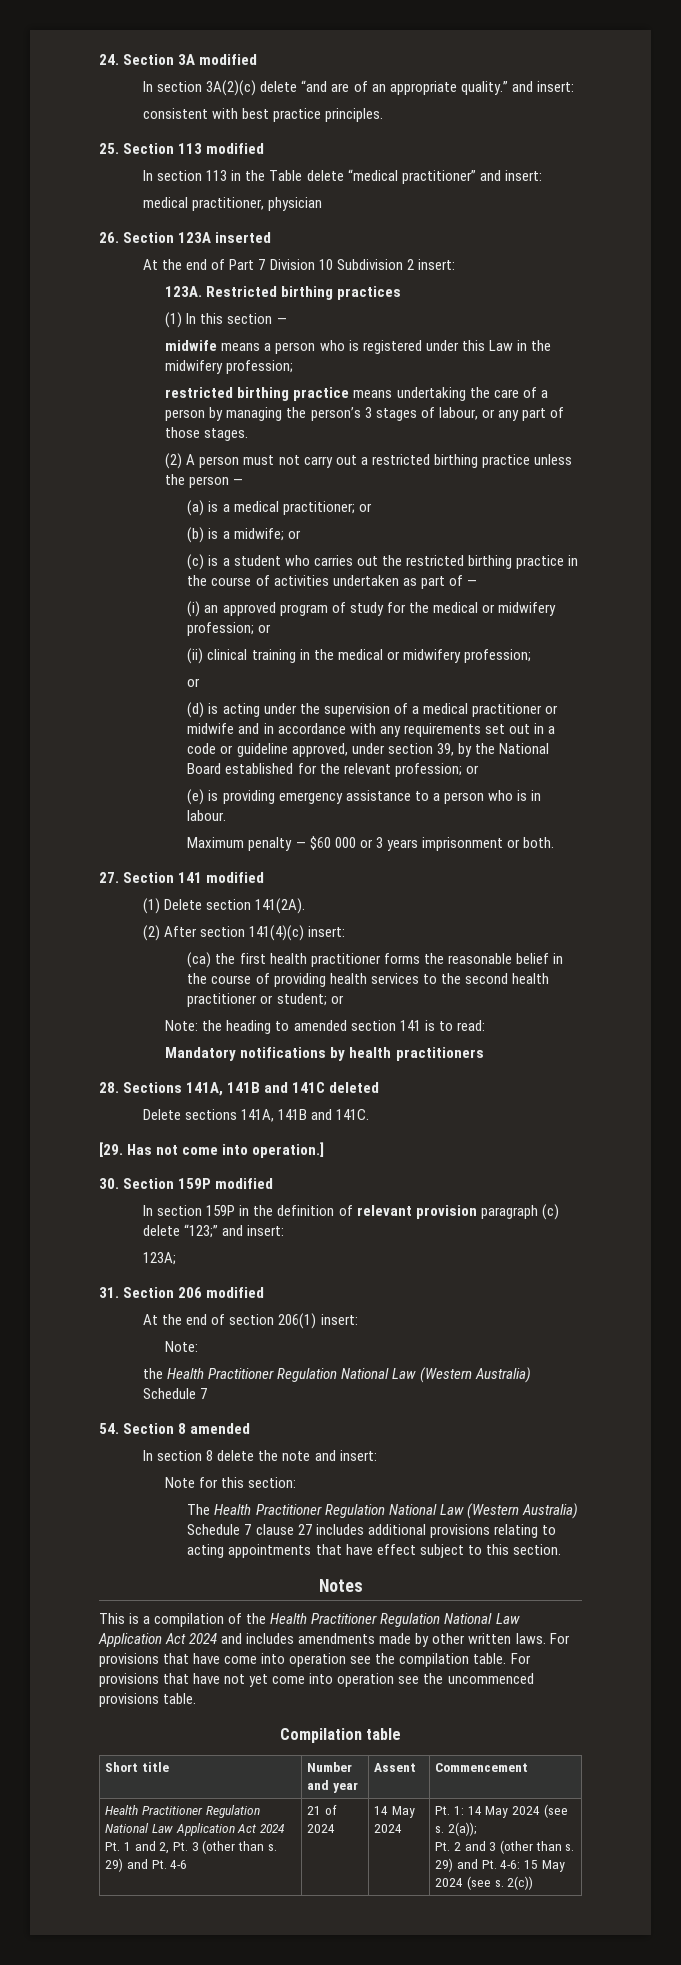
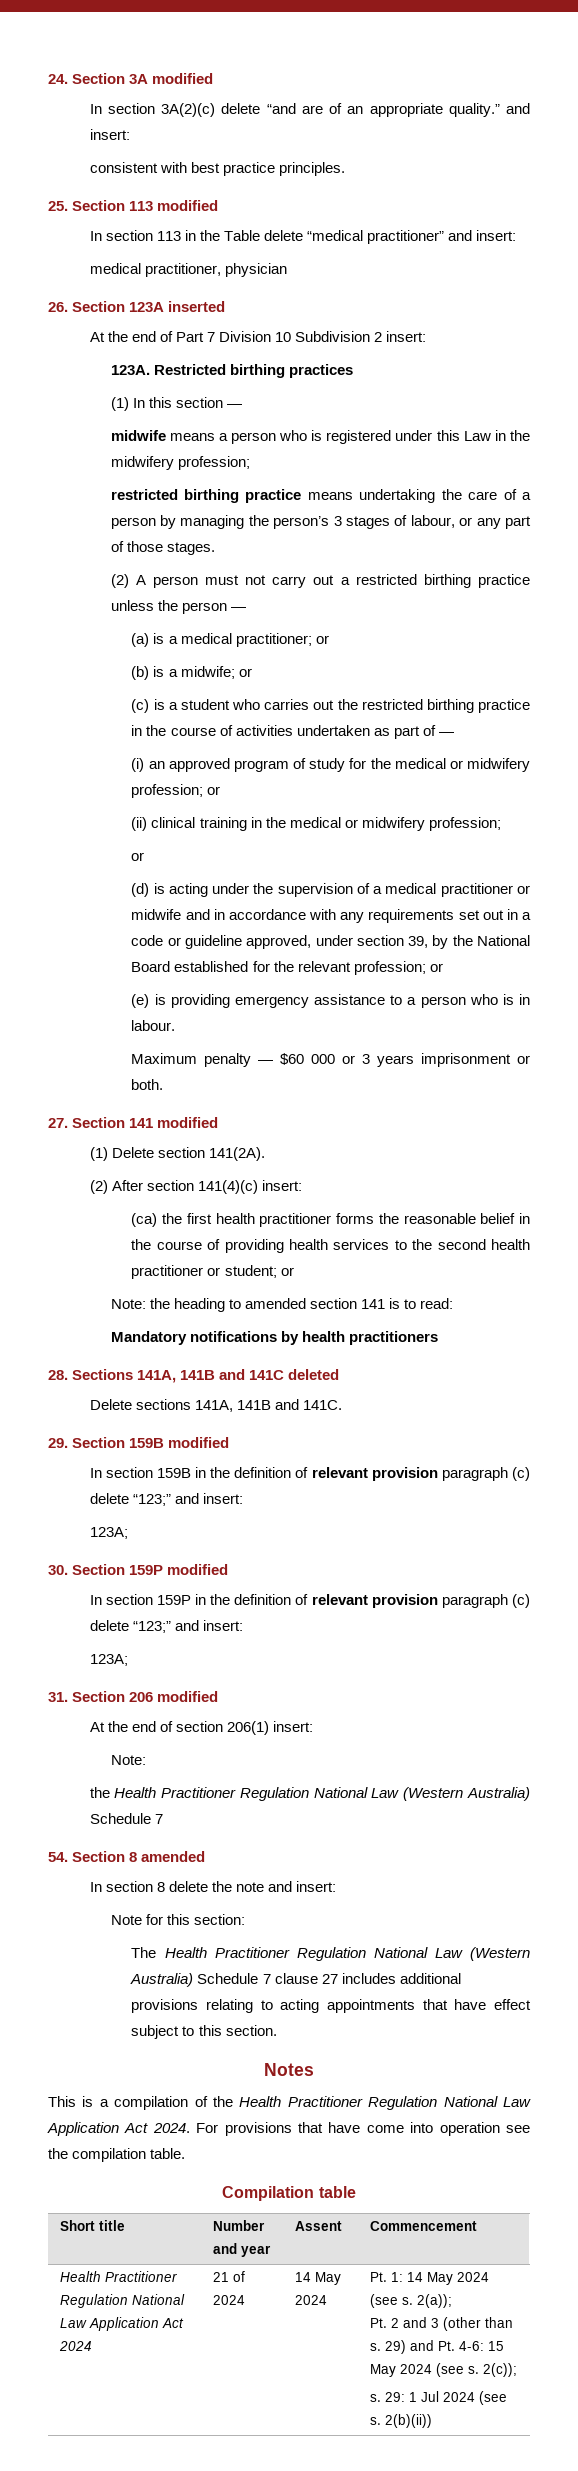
[99,1142,325,1158] [29. Has not come into operation.] -> [48,1437,230,1448] [89,1467,530,1481] [89,1493,243,1506] [89,1527,128,1539] 29. Section 159B modified // In section 159B in the definition of relevant provision paragraph (c) delete “123;” and insert: // 123A;
[189,1633,546,1647] 2024 and includes amendments made by other written laws. -> [152,2123,190,2133] 2024.
[510,1653,531,1664] [99,1673,534,1687] [99,1693,197,1707] For provisions that have not yet come into operation see the uncommenced provisions table. -> (186, 2153) none
[105,1840,277,1854] [105,1858,188,1872] Pt. 1 and 2, Pt. 3 (other than s. 29) and Pt. 4-6 -> (92, 2346) none
[507,1876,534,1890] 2(c)) -> [482,2363,517,2377] [369,2391,507,2405] [369,2414,432,2428] 2(c)); // s. 29: 1 Jul 2024 (see s. 2(b)(ii))

